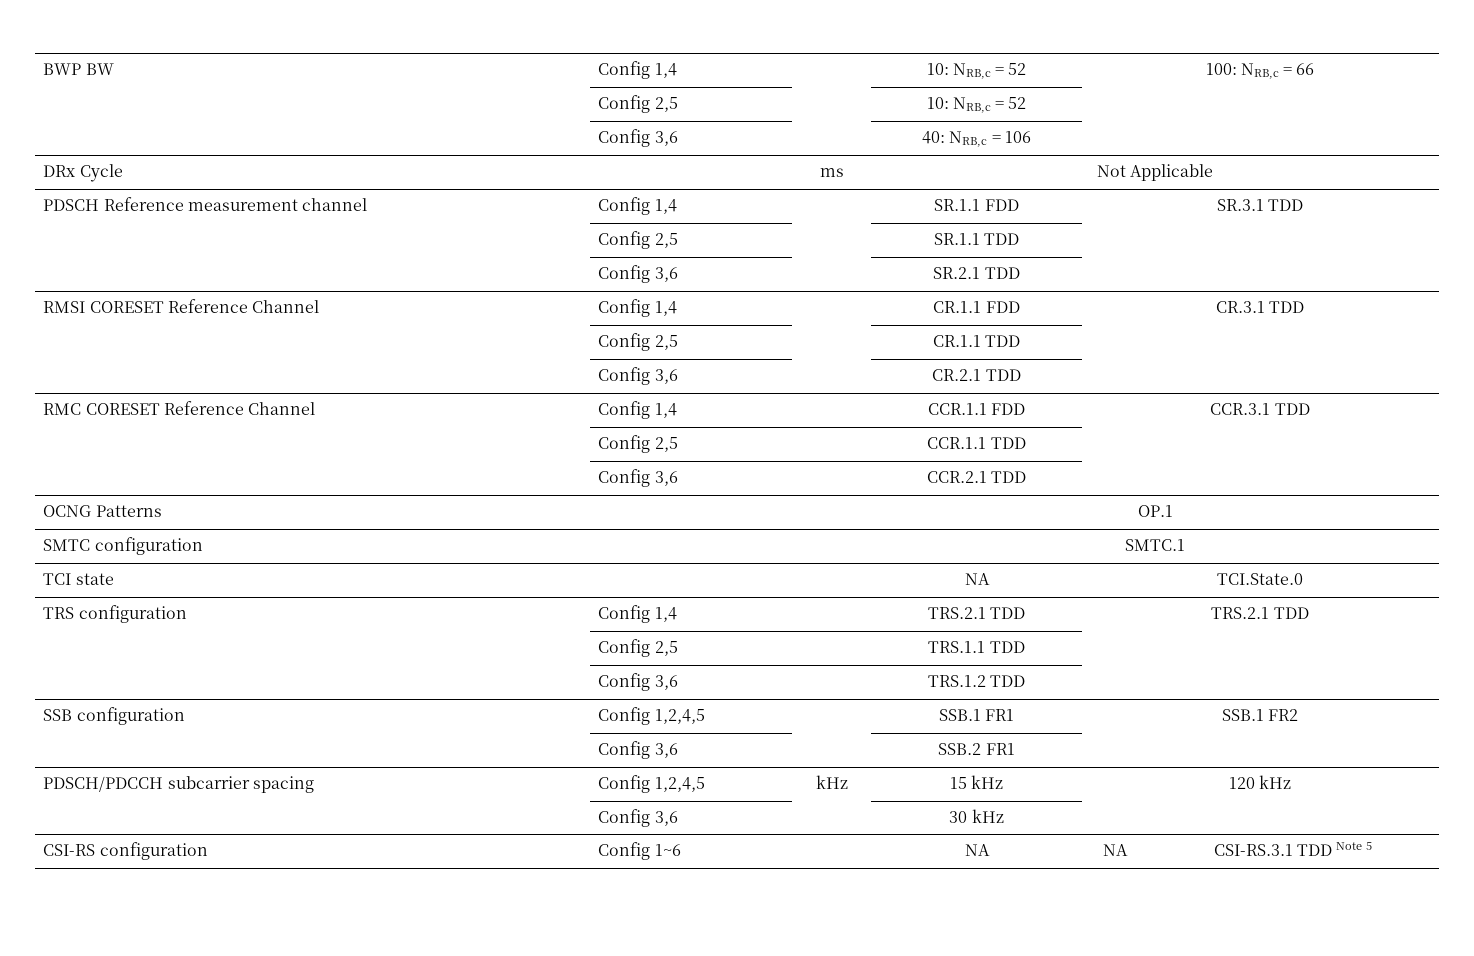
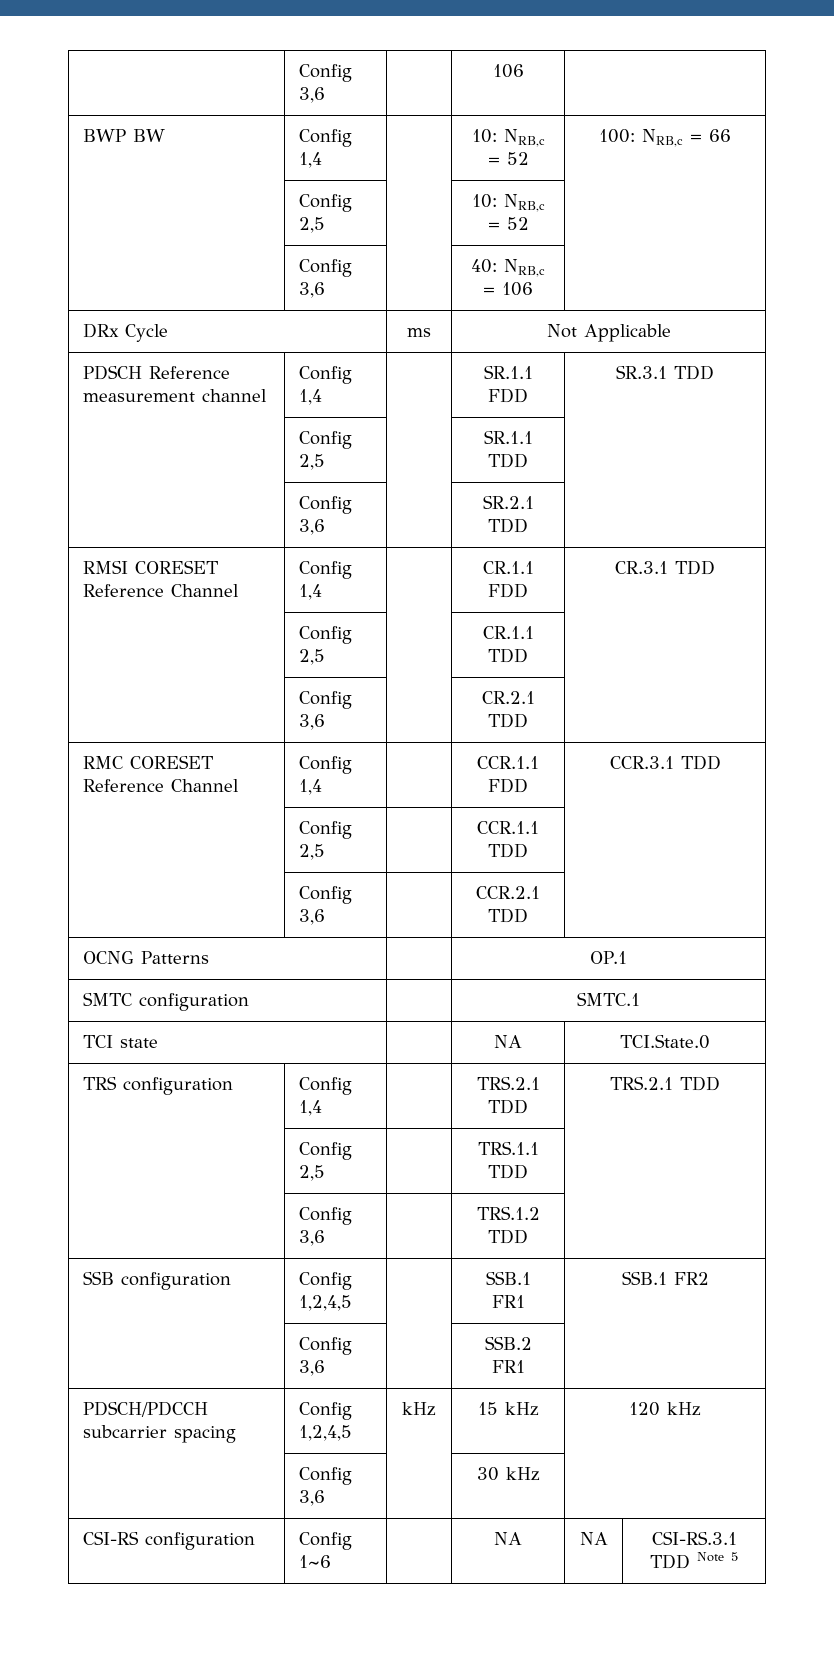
(43, 69) none -> [298,64,352,82] [298,87,325,103] [492,64,524,78] | Config 3,6 | | 106 | //

